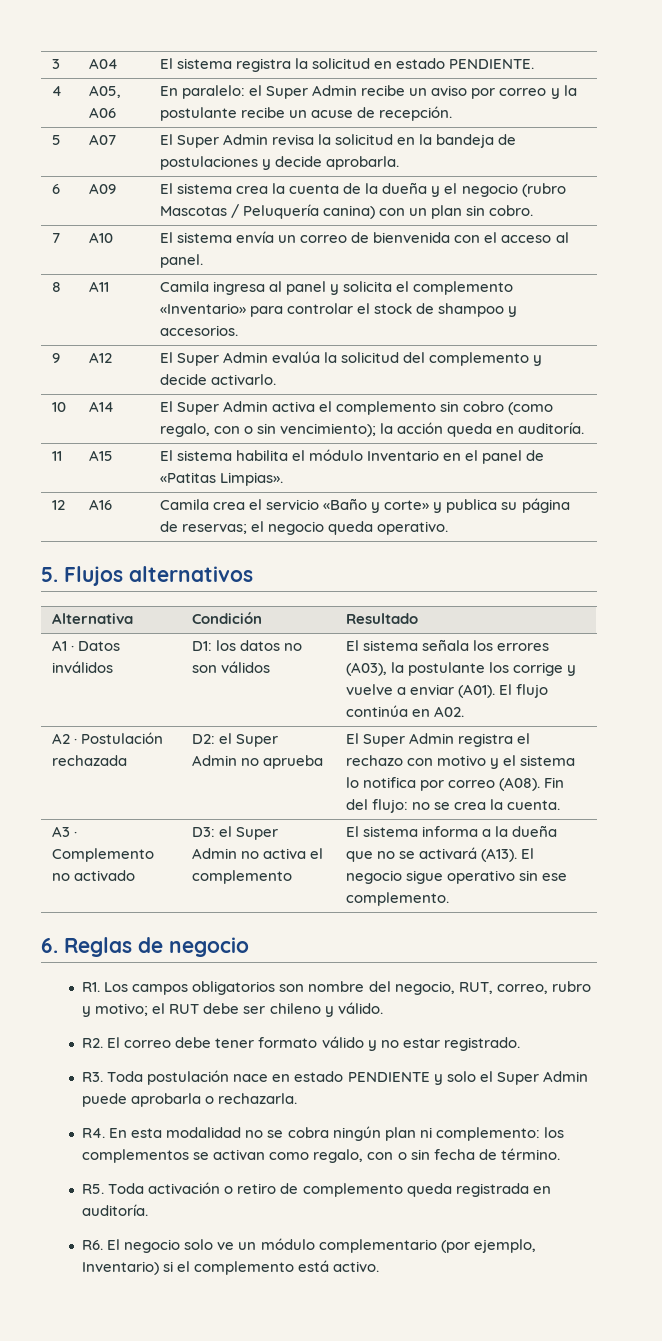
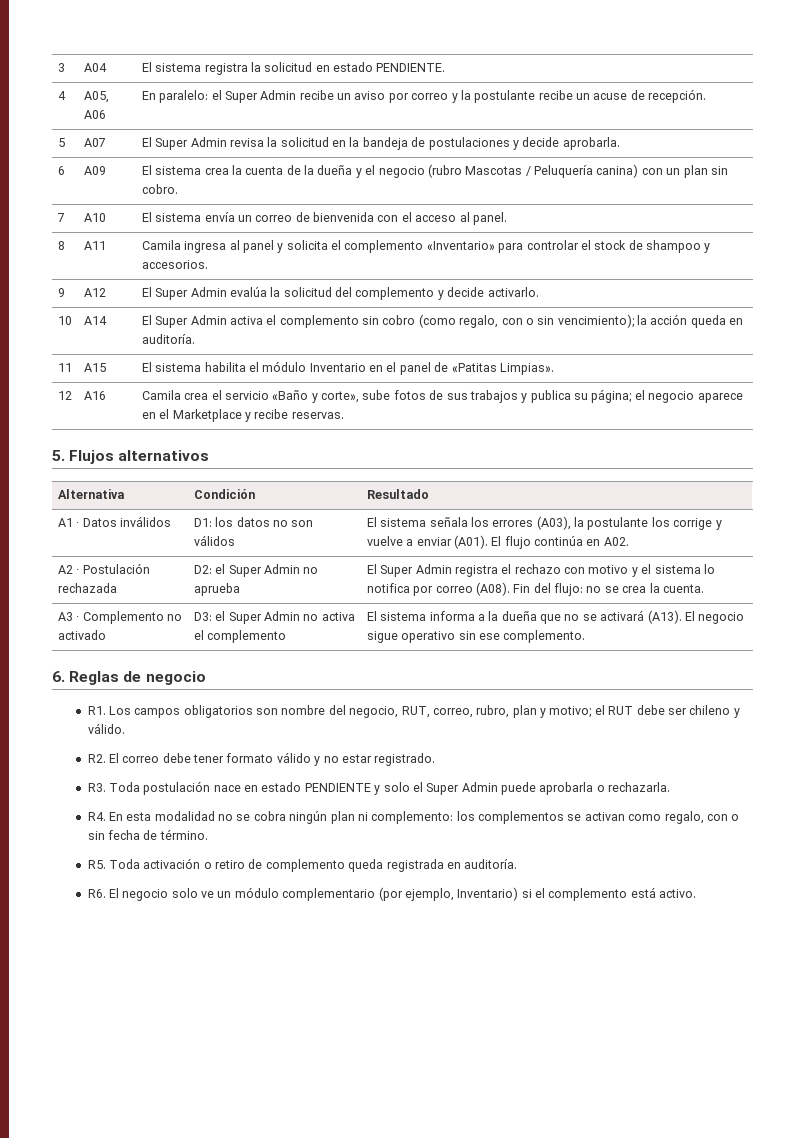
[384,498,570,513] [160,521,449,535] corte» y publica su página de reservas; el negocio queda operativo. -> [321,389,743,403] [141,409,344,422] corte», sube fotos de sus trabajos y publica su página; el negocio aparece en el Marketplace y recibe reservas.
[551,981,591,992] rubro -> [476,705,537,718] rubro, plan

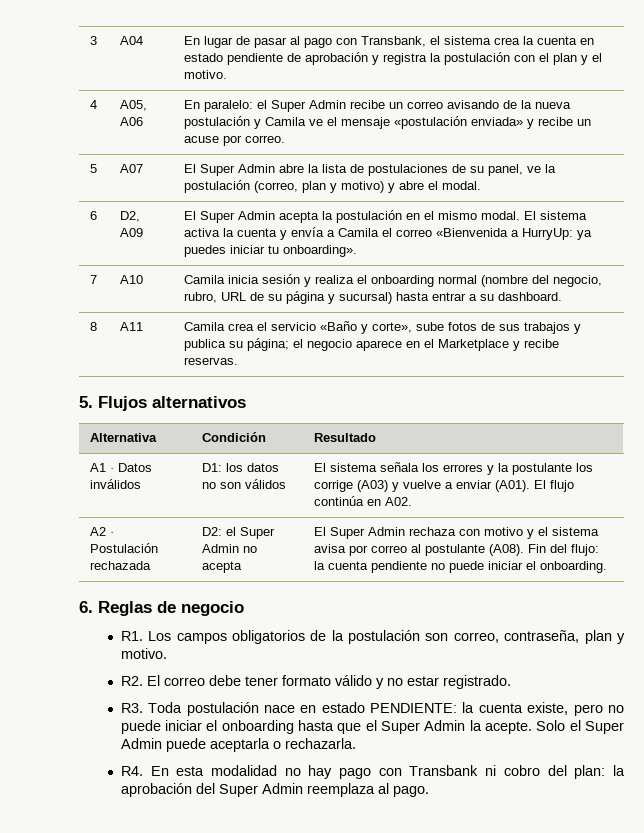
[141,62,446,75] El sistema registra la solicitud en estado PENDIENTE. -> [184,36,595,48] [184,52,603,65] [184,70,228,79] En lugar de pasar al pago con Transbank, el sistema crea la cuenta en estado pendiente de aprobación y registra la postulación con el plan y el motivo.
[354,90,536,103] aviso por correo y la postulante -> [407,100,572,109] [184,116,535,129] correo avisando de la nueva postulación y Camila ve el mensaje «postulación enviada» y
[630,89,707,103] de recepción. -> [223,135,286,146] por correo.
[229,137,620,150] revisa la solicitud en la bandeja de postulaciones y decide aprobarla. -> [279,164,557,176] [184,180,482,193] abre la lista de postulaciones de su panel, ve la postulación (correo, plan y motivo) y abre el modal.
(65, 170) none -> [120,211,141,222] D2,
[155,164,728,178] [141,184,178,194] [56,213,65,222] [83,213,106,222] [141,212,507,225] [57,241,65,250] [83,241,106,250] [141,240,711,253] [141,260,208,269] [57,288,65,297] [83,288,106,297] [141,287,539,300] [57,316,72,325] [83,316,107,325] [141,314,744,328] [141,334,195,344] [57,363,72,372] [83,363,106,372] [141,361,554,375] [57,391,72,400] [83,391,106,400] sistema crea la cuenta de la dueña y el negocio (rubro Mascotas / Peluquería canina) con un plan sin cobro. // 7 | A10 | El sistema envía un correo de bienvenida con el acceso al panel. // 8 | A11 | Camila ingresa al panel y solicita el complemento «Inventario» para controlar el stock de shampoo y accesorios. // 9 | A12 | El Super Admin evalúa la solicitud del complemento y decide activarlo. // 10 | A14 | El Super Admin activa el complemento sin cobro (como regalo, con o sin vencimiento); la acción queda en auditoría. // 11 | A15 | El sistema habilita el módulo Inventario en el panel de «Patitas Limpias». // 12 | A16 -> [200,210,588,223] [184,227,593,240] [184,245,358,257] [90,275,98,284] [120,275,144,284] [184,274,603,287] [184,291,563,304] [90,322,98,331] [120,322,144,331] Super Admin acepta la postulación en el mismo modal. El sistema activa la cuenta y envía a Camila el correo «Bienvenida a HurryUp: ya puedes iniciar tu onboarding». // 7 | A10 | Camila inicia sesión y realiza el onboarding normal (nombre del negocio, rubro, URL de su página y sucursal) hasta entrar a su dashboard. // 8 | A11
[536,516,571,530] (A03), -> [487,465,495,475] y
(713, 524) none -> [357,480,389,492] (A03)
[193,583,240,596] [366,564,561,577] aprueba | El Super Admin registra el rechazo -> [202,561,243,573] [314,527,457,539] acepta | El Super Admin rechaza
[703,564,715,574] [366,582,704,596] [57,611,182,624] [57,630,106,640] [193,611,355,624] [193,630,287,643] [366,610,745,624] [366,630,586,643] lo notifica por correo (A08). Fin del flujo: no se crea la cuenta. // A3 · Complemento no activado | D3: el Super Admin no activa el complemento | El sistema informa a la dueña que no se activará (A13). El negocio sigue operativo sin ese complemento. -> [314,544,600,556] [314,561,608,573] avisa por correo al postulante (A08). Fin del flujo: la cuenta pendiente no puede iniciar el onboarding.
[256,705,740,718] [87,723,125,734] son nombre del negocio, RUT, correo, rubro, plan y motivo; el RUT debe ser chileno y válido. -> [310,630,625,644] [120,648,167,659] de la postulación son correo, contraseña, plan y motivo.
[304,782,410,795] PENDIENTE y solo -> [370,702,624,716] [120,720,566,734] PENDIENTE: la cuenta existe, pero no puede iniciar el onboarding hasta que el Super Admin la acepte. Solo
[539,782,594,795] aprobarla -> [209,738,270,752] aceptarla
[236,811,740,824] [87,829,208,840] [87,858,518,872] [87,887,697,901] se cobra ningún plan ni complemento: los complementos se activan como regalo, con o sin fecha de término. // R5. Toda activación o retiro de complemento queda registrada en auditoría. // R6. El negocio solo ve un módulo complementario (por ejemplo, Inventario) si el complemento está activo. -> [308,765,625,779] [120,783,429,797] hay pago con Transbank ni cobro del plan: la aprobación del Super Admin reemplaza al pago.

